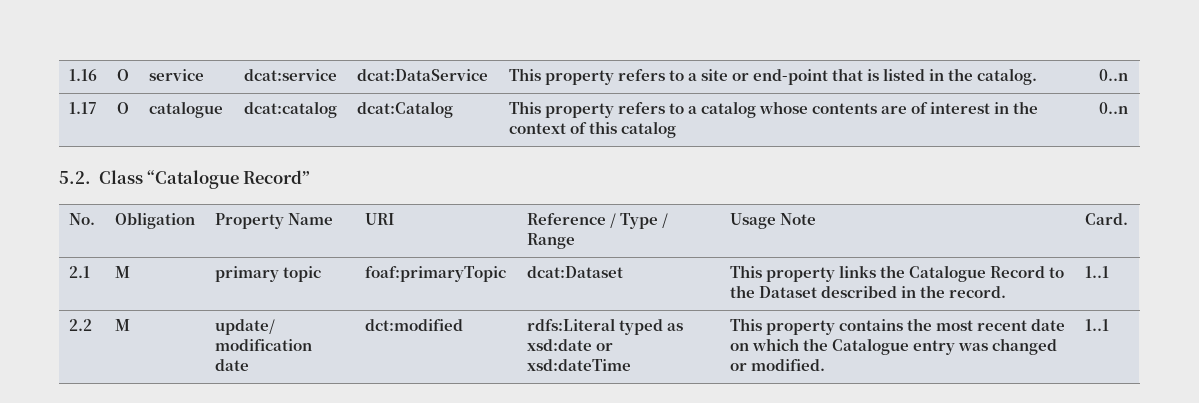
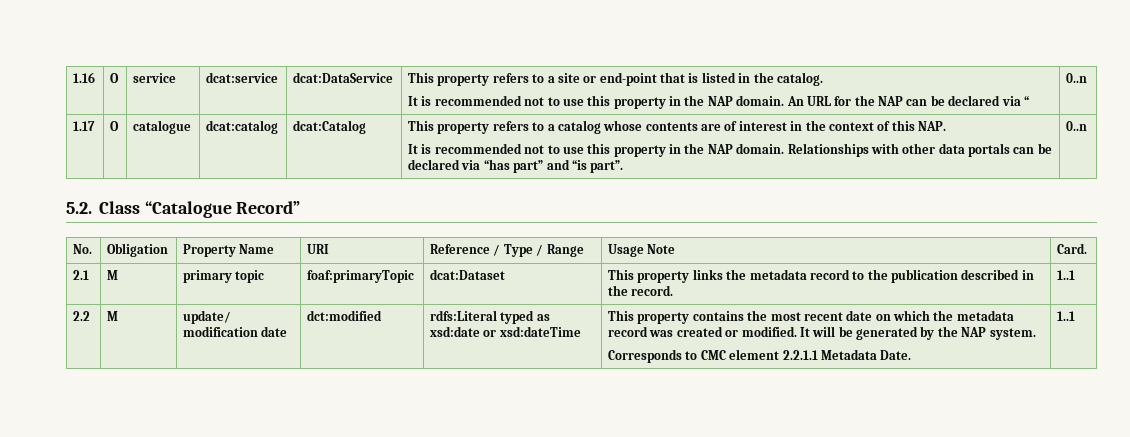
(1038, 76) none -> [408,95,1029,109] // It is recommended not to use this property in the NAP domain. An URL for the NAP can be declared via “
[620,121,676,138] catalog -> [918,121,947,131] [408,143,1052,157] [408,159,624,173] NAP. // It is recommended not to use this property in the NAP domain. Relationships with other data portals can be declared via “has part” and “is part”.
[908,265,1045,282] Catalogue Record -> [749,269,850,280] metadata record
[758,286,817,298] Dataset -> [891,269,959,283] publication
[831,338,1058,355] [729,359,825,371] Catalogue entry was changed or modified. -> [956,310,1014,321] [608,326,1036,340] [608,349,912,363] metadata record was created or modified. It will be generated by the NAP system. // Corresponds to CMC element 2.2.1.1 Metadata Date.

